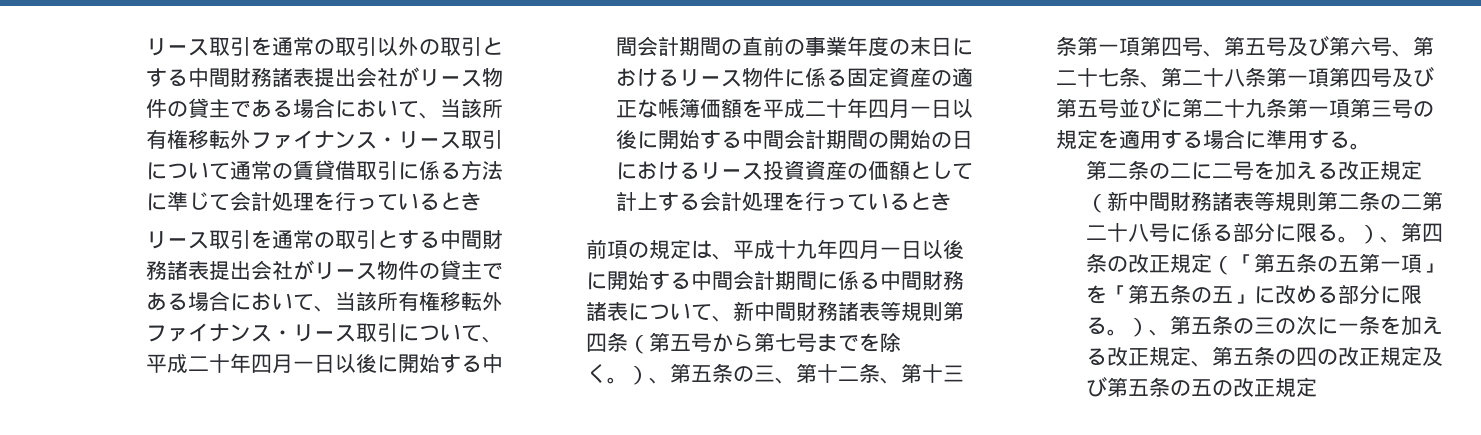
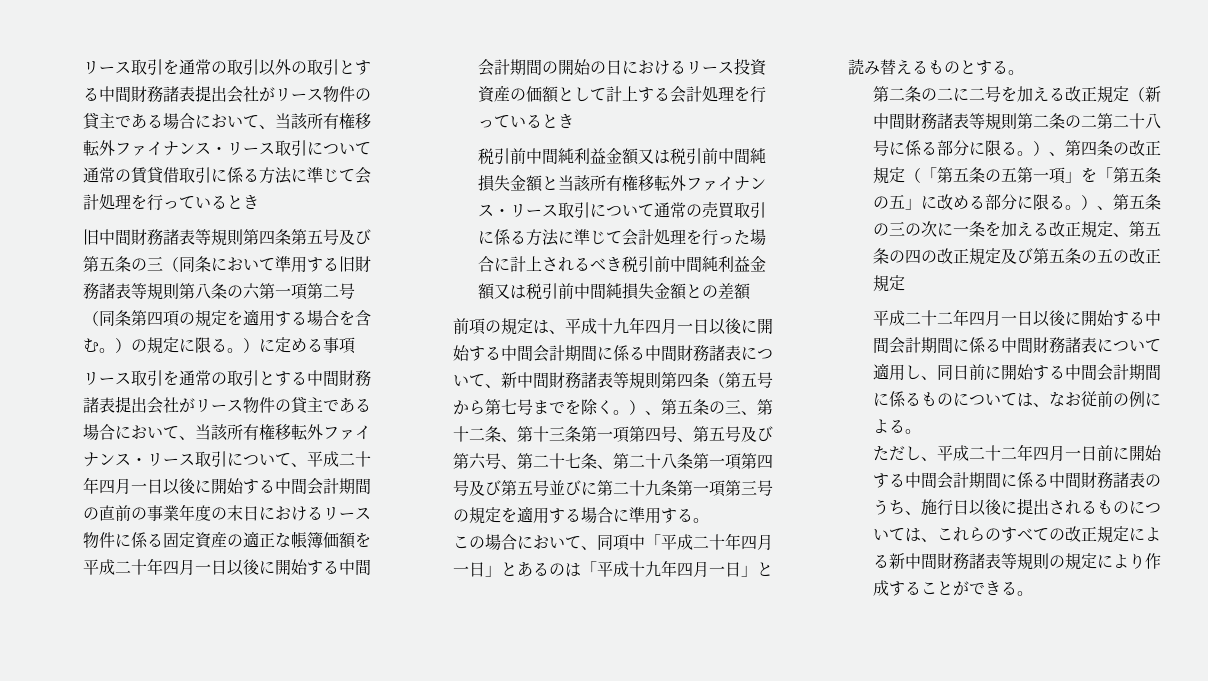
(483, 201) none -> [82,229,371,246] [82,256,371,273] [82,283,355,300] [82,309,371,327] [82,337,355,354] // 旧中間財務諸表等規則第四条第五号及び第五条の三（同条において準用する旧財務諸表等規則第八条の六第一項第二号（同条第四項の規定を適用する場合を含む。）の規定に限る。）に定める事項
(953, 201) none -> [477,148,766,165] [477,175,766,192] [477,201,766,219] [477,229,766,246] [477,256,766,273] [477,283,751,300] // 税引前中間純利益金額又は税引前中間純損失金額と当該所有権移転外ファイナンス・リース取引について通常の売買取引に係る方法に準じて会計処理を行った場合に計上されるべき税引前中間純利益金額又は税引前中間純損失金額との差額
(1371, 146) none -> [452,533,773,551] [452,560,773,577] [847,59,1024,75] // この場合において、同項中「平成二十年四月一日」とあるのは「平成十九年四月一日」と読み替えるものとする。
(1318, 387) none -> [872,309,1161,327] [872,337,1161,354] [872,363,1161,381] [872,391,1161,407] [872,419,921,434] [872,444,1162,461] [872,472,1161,489] [872,498,1161,516] [872,526,1161,543] [872,553,1161,570] [872,580,1033,596] // 平成二十二年四月一日以後に開始する中間会計期間に係る中間財務諸表について適用し、同日前に開始する中間会計期間に係るものについては、なお従前の例による。 // ただし、平成二十二年四月一日前に開始する中間会計期間に係る中間財務諸表のうち、施行日以後に提出されるものについては、これらのすべての改正規定による新中間財務諸表等規則の規定により作成することができる。

